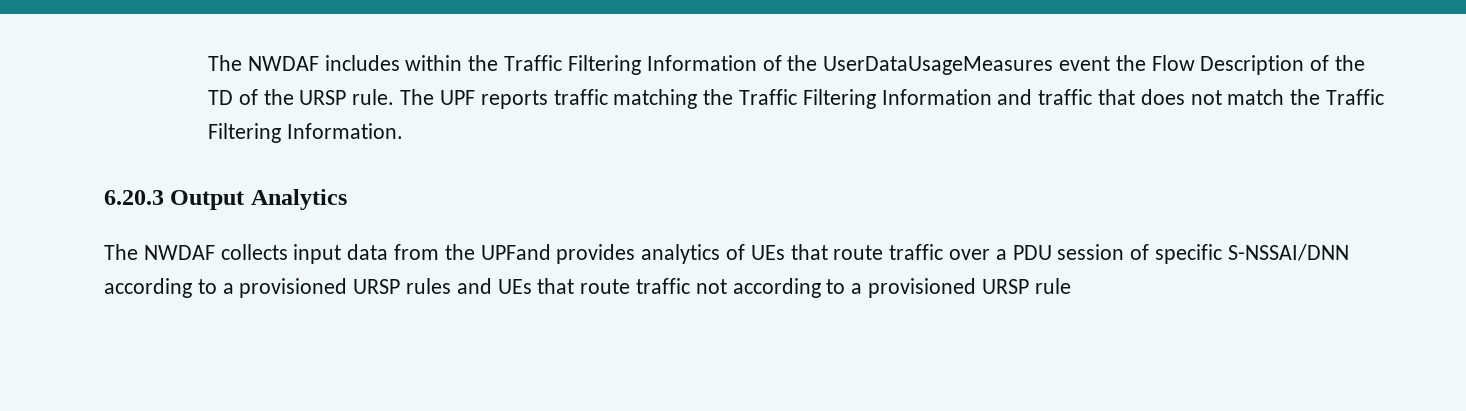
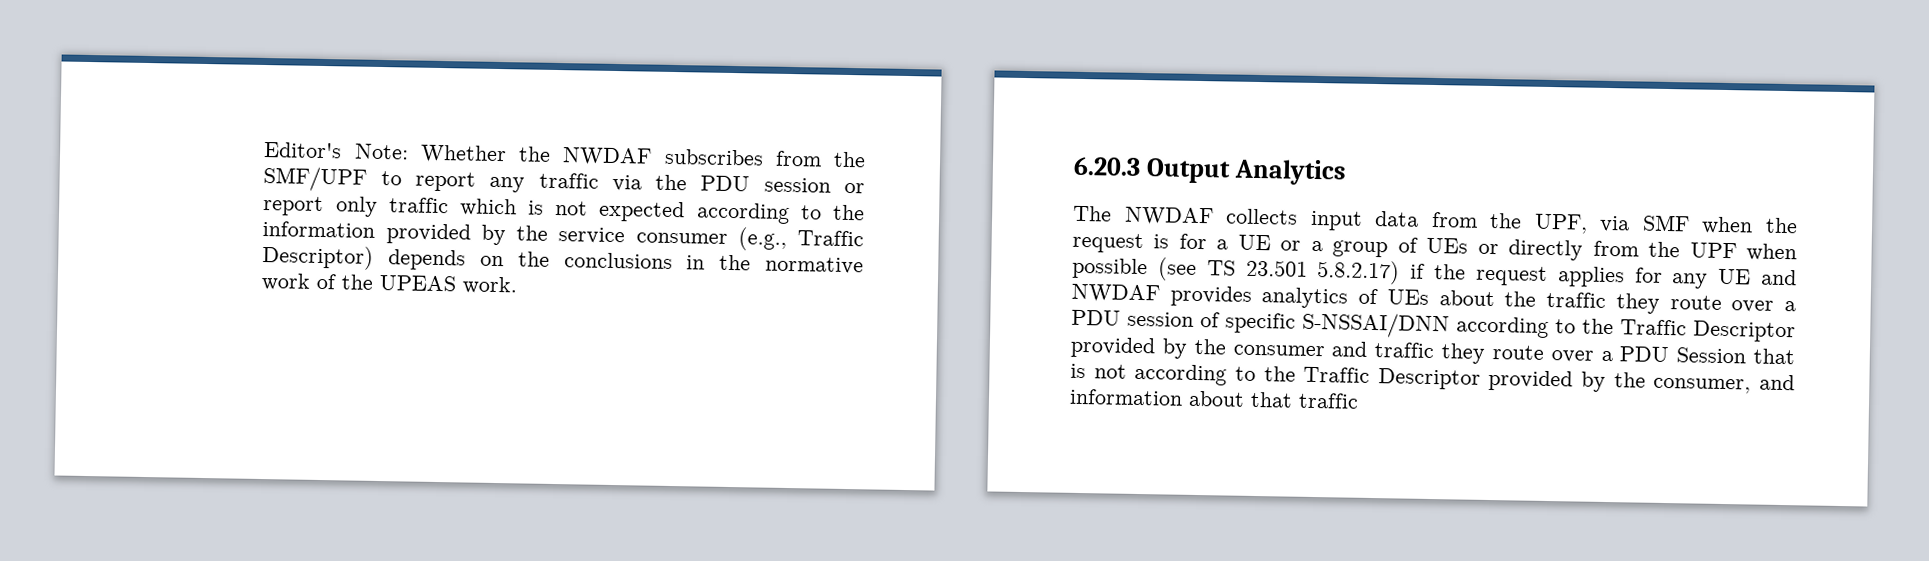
[208,55,1365,75] [208,89,1384,109] [208,123,403,143] The NWDAF includes within the Traffic Filtering Information of the UserDataUsageMeasures event the Flow Description of the TD of the URSP rule. The UPF reports traffic matching the Traffic Filtering Information and traffic that does not match the Traffic Filtering Information. -> [264,142,867,168] [263,165,865,194] [263,195,865,224] [262,220,864,251] [262,244,864,275] [261,272,518,295] Editor's Note: Whether the NWDAF subscribes from the SMF/UPF to report any traffic via the PDU session or report only traffic which is not expected according to the information provided by the service consumer (e.g., Traffic Descriptor) depends on the conclusions in the normative work of the UPEAS work.
[480,244,944,264] UPFand provides analytics of UEs that route traffic -> [1533,213,1798,235] [1072,232,1797,262] [1072,257,1797,289] [1071,283,1722,314] UPF, via SMF when the request is for a UE or a group of UEs or directly from the UPF when possible (see TS 23.501 5.8.2.17) if the request applies for any UE and NWDAF provides analytics of UEs about the traffic they route
[222,278,1071,298] a provisioned URSP rules and UEs that route traffic not according to a provisioned URSP rule -> [1582,318,1796,343] [1070,336,1795,365] [1070,363,1795,394] [1069,388,1359,409] the Traffic Descriptor provided by the consumer and traffic they route over a PDU Session that is not according to the Traffic Descriptor provided by the consumer, and information about that traffic

